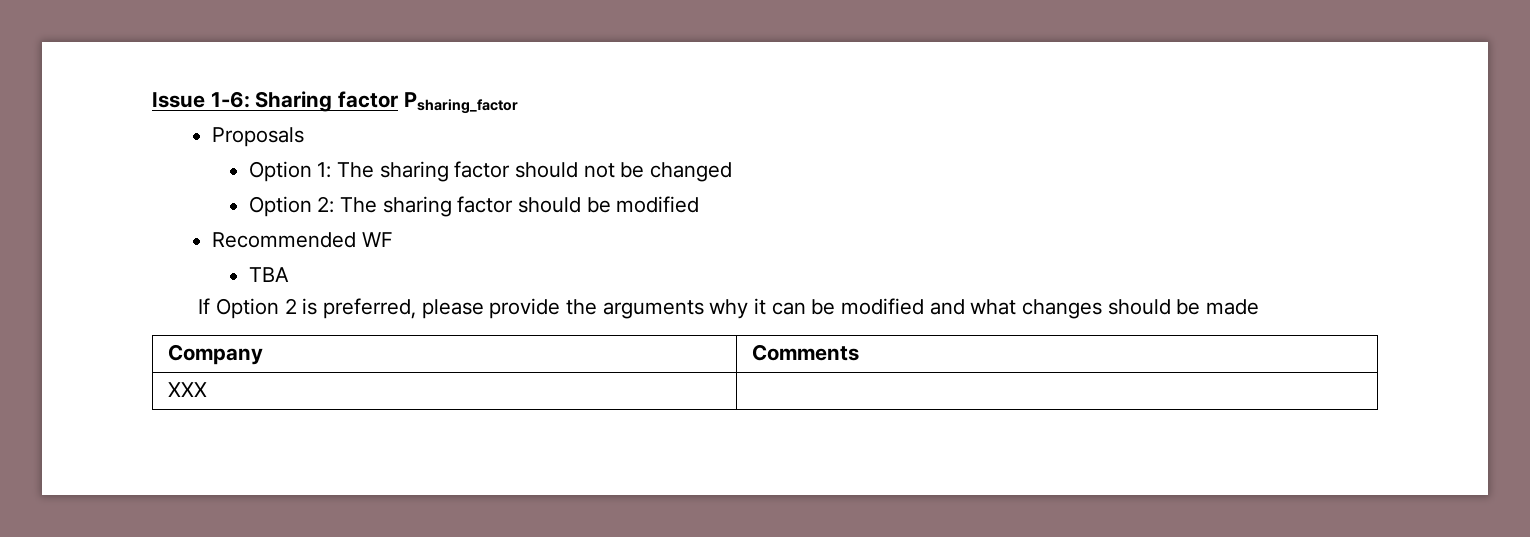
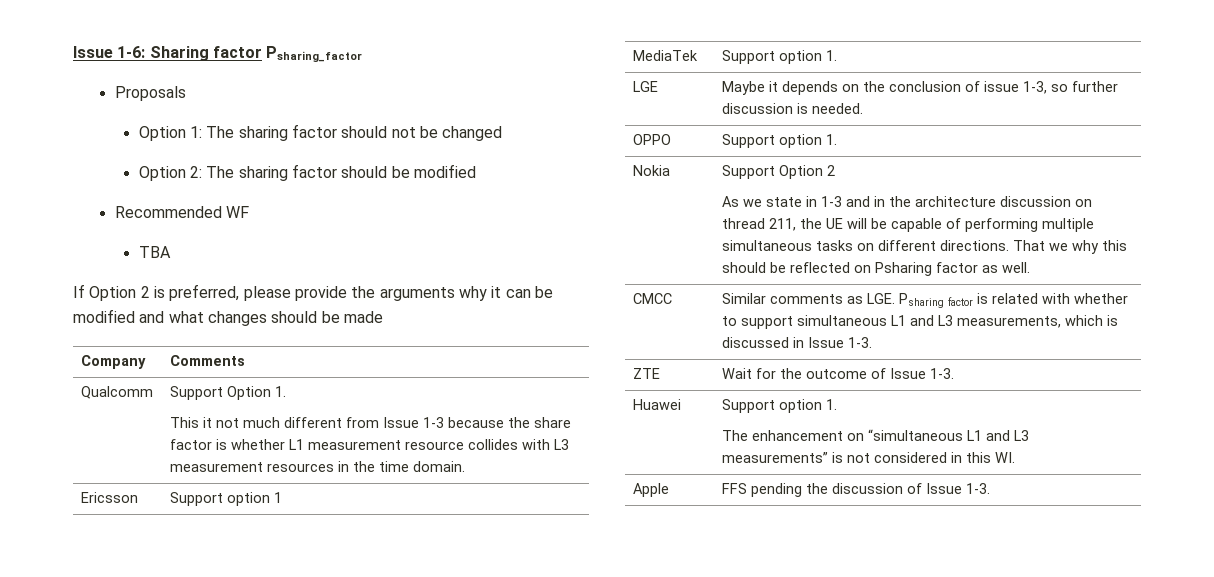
[167,382,207,397] XXX | -> [81,386,154,399] [170,386,287,400] [170,417,572,428] [170,439,570,450] [170,461,466,472] [81,492,139,503] [170,492,283,506] [633,50,699,61] [722,50,838,64] [633,81,659,92] [722,81,1119,95] [722,103,864,114] [633,134,672,145] [722,134,838,148] [633,165,671,176] [722,165,836,179] [722,196,1093,207] [722,218,1095,232] [722,240,1128,254] [722,262,1031,276] [633,293,673,304] [722,293,1129,308] [722,315,1119,329] [722,337,873,348] [633,368,661,379] [722,368,955,379] [633,399,682,410] [722,399,838,413] [722,429,1030,441] [722,452,1016,463] [633,483,670,497] [722,483,991,497] Qualcomm | Support Option 1. // This it not much different from Issue 1-3 because the share factor is whether L1 measurement resource collides with L3 measurement resources in the time domain. // Ericsson | Support option 1 // MediaTek | Support option 1. // LGE | Maybe it depends on the conclusion of issue 1-3, so further discussion is needed. // OPPO | Support option 1. // Nokia | Support Option 2 // As we state in 1-3 and in the architecture discussion on thread 211, the UE will be capable of performing multiple simultaneous tasks on different directions. That we why this should be reflected on Psharing factor as well. // CMCC | Similar comments as LGE. Psharing factor is related with whether to support simultaneous L1 and L3 measurements, which is discussed in Issue 1-3. // ZTE | Wait for the outcome of Issue 1-3. // Huawei | Support option 1. // The enhancement on “simultaneous L1 and L3 measurements” is not considered in this WI. // Apple | FFS pending the discussion of Issue 1-3.

